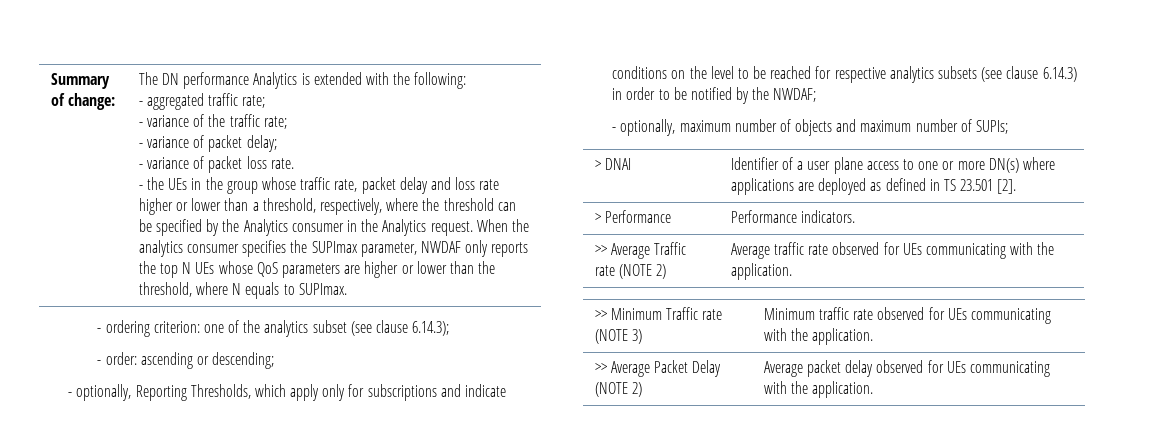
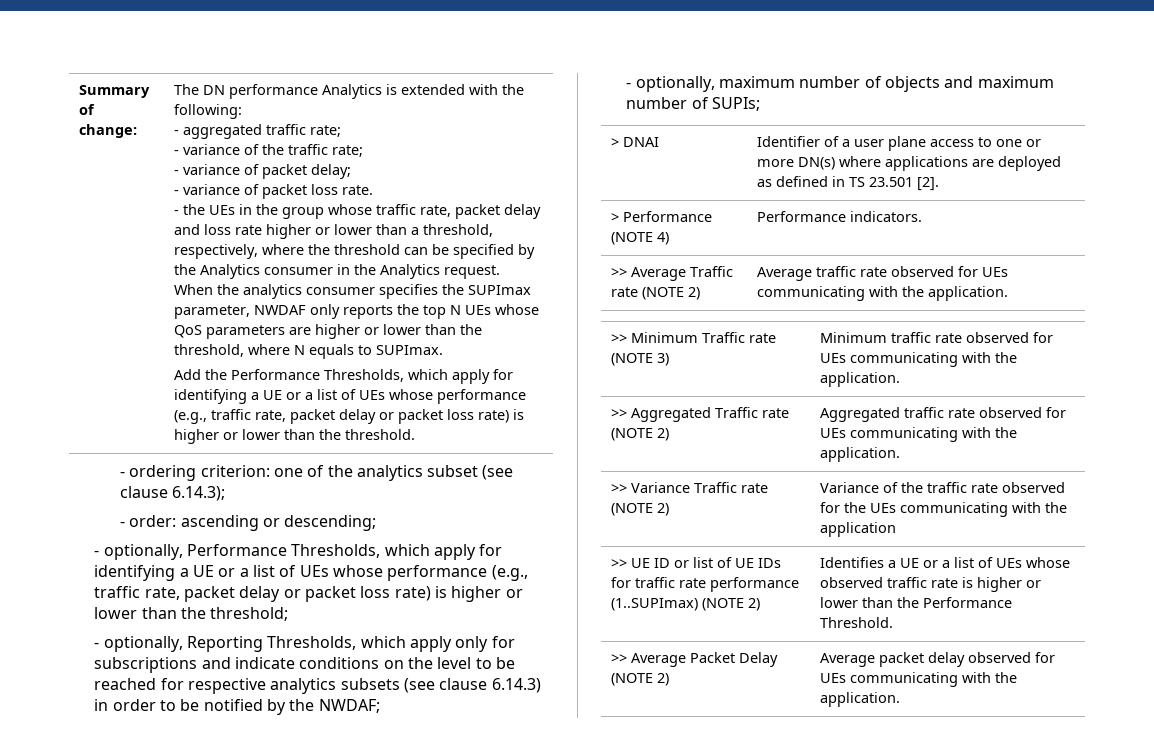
(347, 289) none -> [174,369,514,384] [174,389,527,404] [174,409,525,424] [174,429,416,444] // Add the Performance Thresholds, which apply for identifying a UE or a list of UEs whose performance (e.g., traffic rate, packet delay or packet loss rate) is higher or lower than the threshold.
(275, 360) none -> [94,544,503,560] [94,565,528,581] [94,586,523,602] [94,607,289,621] // - optionally, Performance Thresholds, which apply for identifying a UE or a list of UEs whose performance (e.g., traffic rate, packet delay or packet loss rate) is higher or lower than the threshold;
(672, 216) none -> [611,232,670,245] (NOTE 4)
(874, 336) none -> [611,407,790,422] [611,428,670,441] [820,407,1067,422] [820,427,1018,442] [820,447,901,462] [611,482,769,493] [611,503,670,516] [820,482,1066,493] [820,502,1068,517] [820,522,897,537] [611,557,782,568] [611,577,800,592] [611,598,761,611] [820,557,1071,568] [820,577,1042,592] [820,597,1013,608] [820,617,894,628] // >> Aggregated Traffic rate (NOTE 2) | Aggregated traffic rate observed for UEs communicating with the application. // >> Variance Traffic rate (NOTE 2) | Variance of the traffic rate observed for the UEs communicating with the application // >> UE ID or list of UE IDs for traffic rate performance (1..SUPImax) (NOTE 2) | Identifies a UE or a list of UEs whose observed traffic rate is higher or lower than the Performance Threshold.

